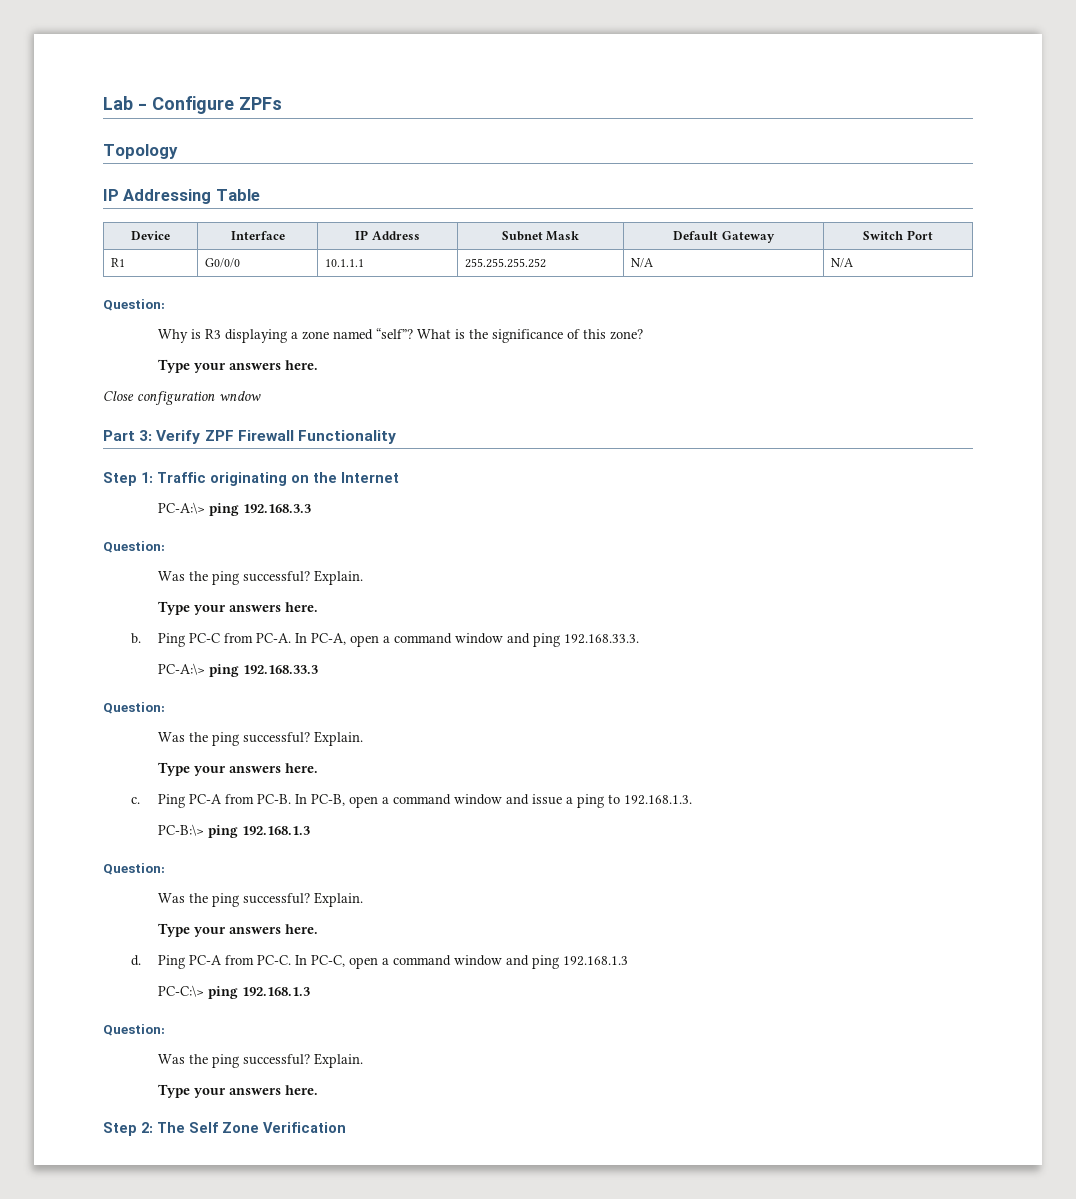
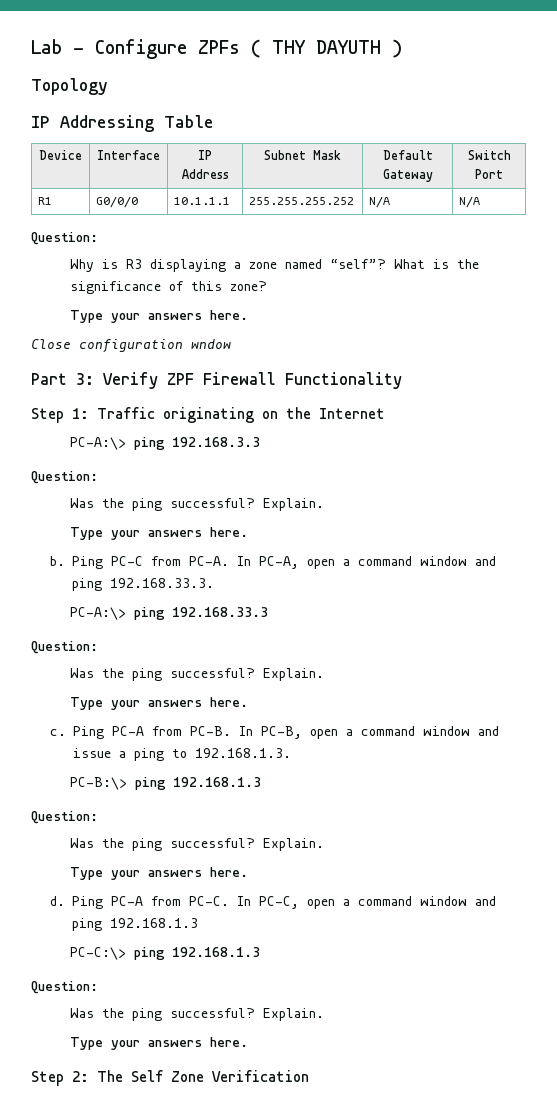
(282, 103) none -> [251,39,402,58] ( THY DAYUTH )

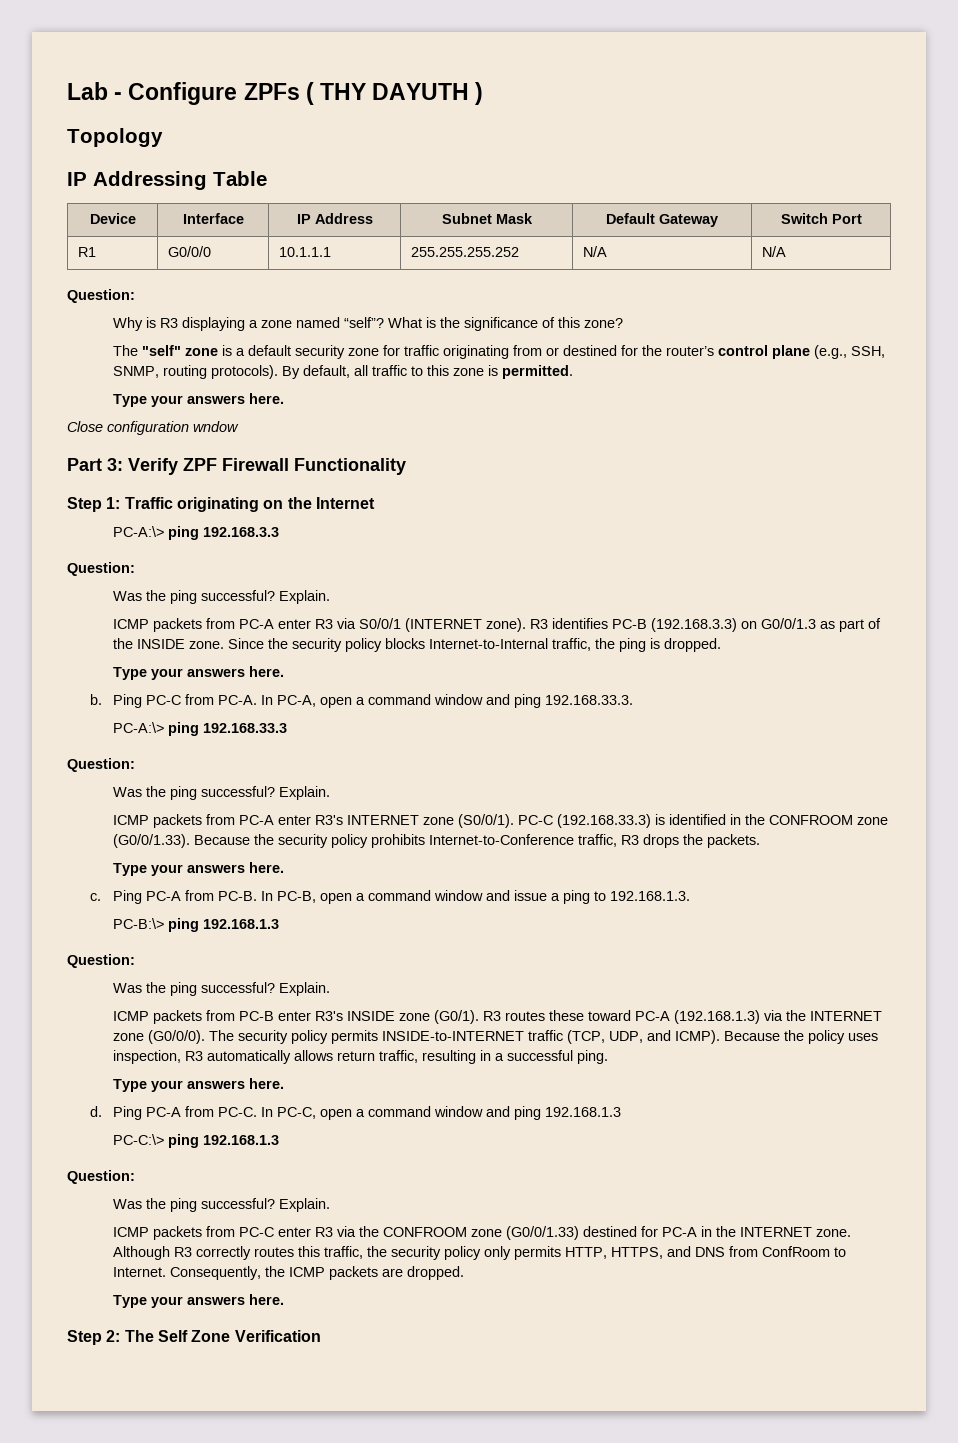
(267, 286) none -> [112,345,885,359] [112,365,573,379] // The "self" zone is a default security zone for traffic originating from or destined for the router’s control plane (e.g., SSH, SNMP, routing protocols). By default, all traffic to this zone is permitted.
(324, 504) none -> [112,618,881,632] [112,638,721,652] // ICMP packets from PC-A enter R3 via S0/0/1 (INTERNET zone). R3 identifies PC-B (192.168.3.3) on G0/0/1.3 as part of the INSIDE zone. Since the security policy blocks Internet-to-Internal traffic, the ping is dropped.
(324, 674) none -> [112,814,888,828] [112,834,760,848] // ICMP packets from PC-A enter R3's INTERNET zone (S0/0/1). PC-C (192.168.33.3) is identified in the CONFROOM zone (G0/0/1.33). Because the security policy prohibits Internet-to-Conference traffic, R3 drops the packets.
(324, 844) none -> [112,1010,882,1024] [112,1030,878,1044] [112,1050,608,1064] // ICMP packets from PC-B enter R3's INSIDE zone (G0/1). R3 routes these toward PC-A (192.168.1.3) via the INTERNET zone (G0/0/0). The security policy permits INSIDE-to-INTERNET traffic (TCP, UDP, and ICMP). Because the policy uses inspection, R3 automatically allows return traffic, resulting in a successful ping.
(324, 1014) none -> [112,1226,851,1240] [112,1246,846,1260] [112,1266,464,1280] // ICMP packets from PC-C enter R3 via the CONFROOM zone (G0/0/1.33) destined for PC-A in the INTERNET zone. Although R3 correctly routes this traffic, the security policy only permits HTTP, HTTPS, and DNS from ConfRoom to Internet. Consequently, the ICMP packets are dropped.

